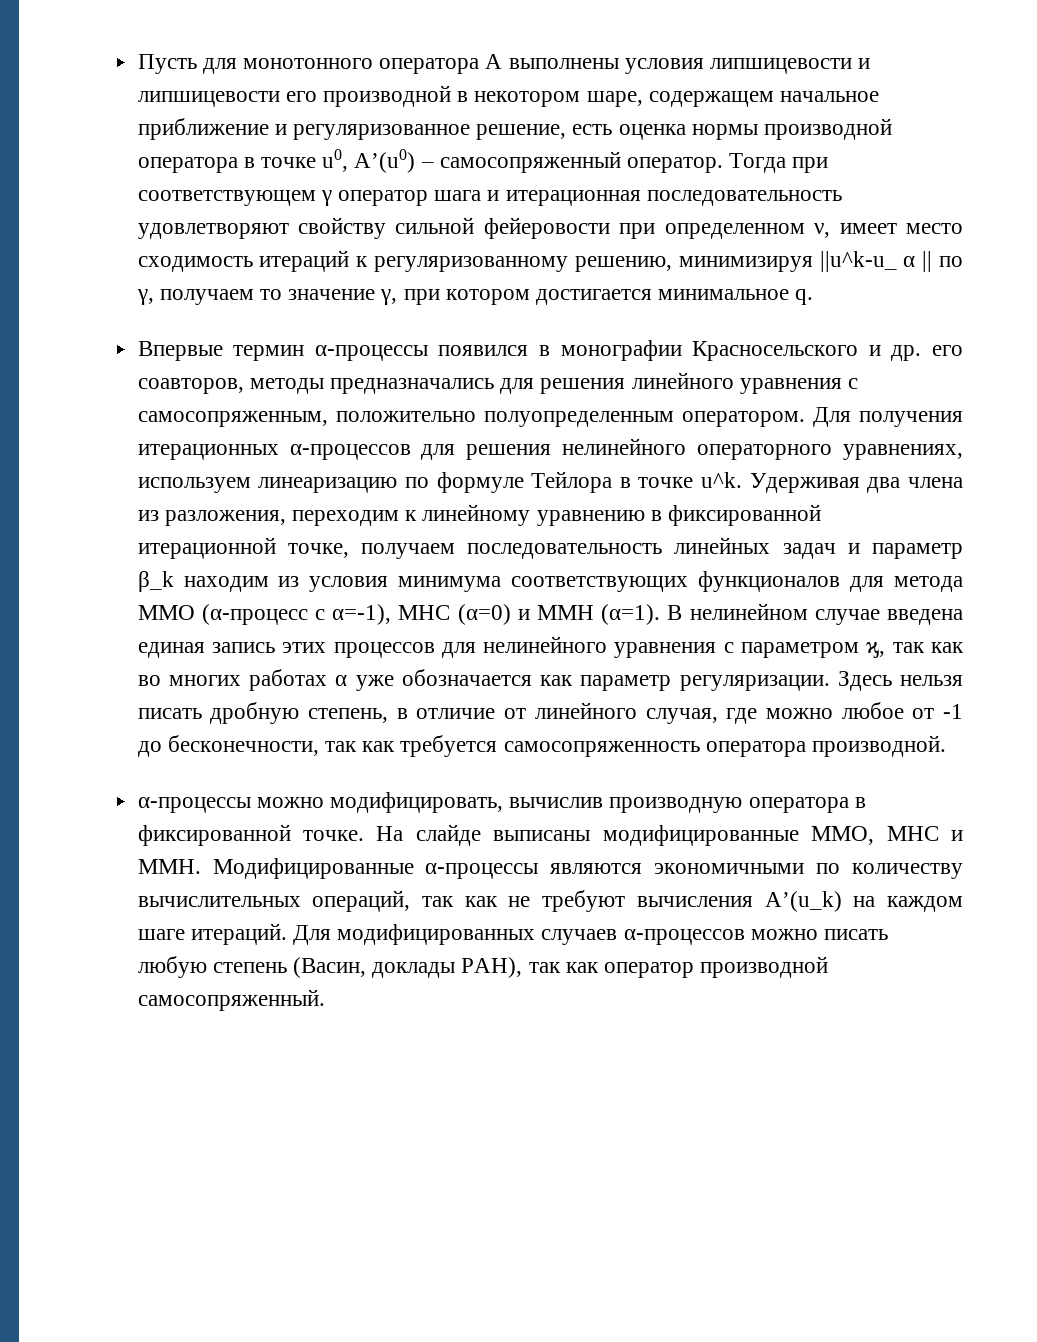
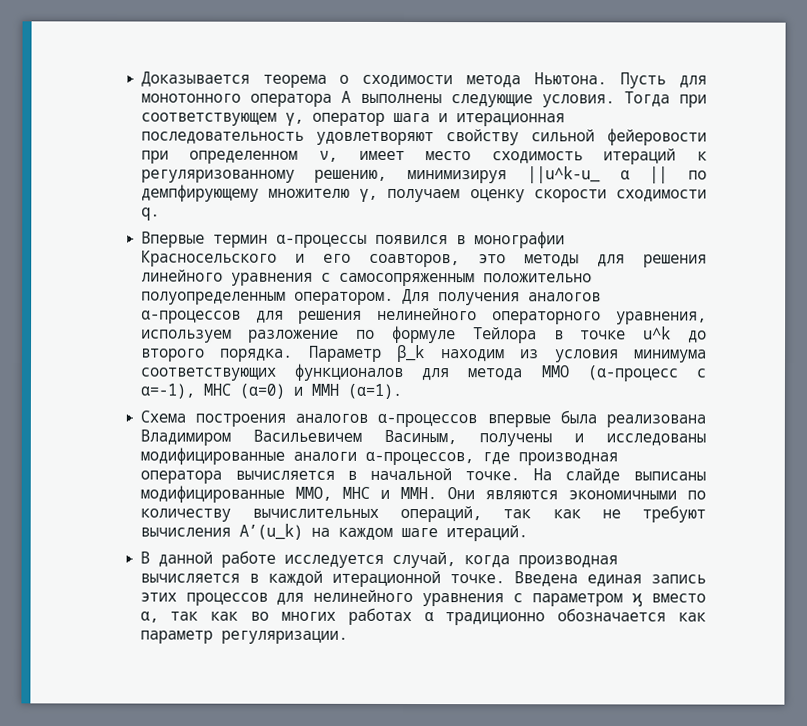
(137, 64) none -> [140,71,608,88] Доказывается теорема о сходимости метода Ньютона.
[624,58,871,74] [137,85,880,107] [137,118,893,140] [137,149,724,173] условия липшицевости и липшицевости его производной в некотором шаре, содержащем начальное приближение и регуляризованное решение, есть оценка нормы производной оператора в точке u0, A’(u0) – самосопряженный оператор. -> [450,94,615,108] следующие условия.
[320,190,332,206] γ -> [284,112,304,126] γ,
[136,289,790,305] γ, получаем то значение γ, при котором достигается минимальное -> [140,184,707,203] демпфирующему множителю γ, получаем оценку скорости сходимости
[891,345,922,361] др. -> (305, 258) none
[249,378,495,394] методы предназначались -> [477,254,579,267] это методы
[137,411,328,427] самосопряженным, -> [338,272,475,287] самосопряженным
[137,444,279,460] итерационных -> [527,292,601,302] аналогов
[842,444,963,460] [137,477,398,493] уравнениях, используем линеаризацию -> [616,311,707,325] [140,329,340,343] уравнения, используем разложение
[701,472,963,493] [137,504,822,526] [137,537,964,559] u^k. Удерживая два члена из разложения, переходим к линейному уравнению в фиксированной итерационной точке, получаем последовательность линейных задач и параметр -> [643,326,707,343] [140,345,382,362] u^k до второго порядка. Параметр
[667,603,963,625] [137,636,964,658] [137,669,964,691] [137,702,963,724] [137,735,947,757] [137,792,866,813] [137,824,291,846] В нелинейном случае введена единая запись этих процессов для нелинейного уравнения с параметром ϗ, так как во многих работах α уже обозначается как параметр регуляризации. Здесь нельзя писать дробную степень, в отличие от линейного случая, где можно любое от -1 до бесконечности, так как требуется самосопряженность оператора производной. // α-процессы можно модифицировать, вычислив производную оператора в фиксированной -> [139,410,706,428] [139,429,706,447] [139,447,618,466] [139,467,453,484] // Схема построения аналогов α-процессов впервые была реализована Владимиром Васильевичем Васиным, получены и исследованы модифицированные аналоги α-процессов, где производная оператора вычисляется в начальной
[212,858,539,879] Модифицированные α-процессы -> [446,487,475,500] Они
[293,924,889,945] [137,956,829,978] [137,989,325,1011] Для модифицированных случаев α-процессов можно писать любую степень (Васин, доклады РАН), так как оператор производной самосопряженный. -> [139,550,618,569] [139,570,706,588] [139,589,706,607] [139,607,706,626] [139,630,348,644] // В данной работе исследуется случай, когда производная вычисляется в каждой итерационной точке. Введена единая запись этих процессов для нелинейного уравнения с параметром ϗ вместо α, так как во многих работах α традиционно обозначается как параметр регуляризации.

